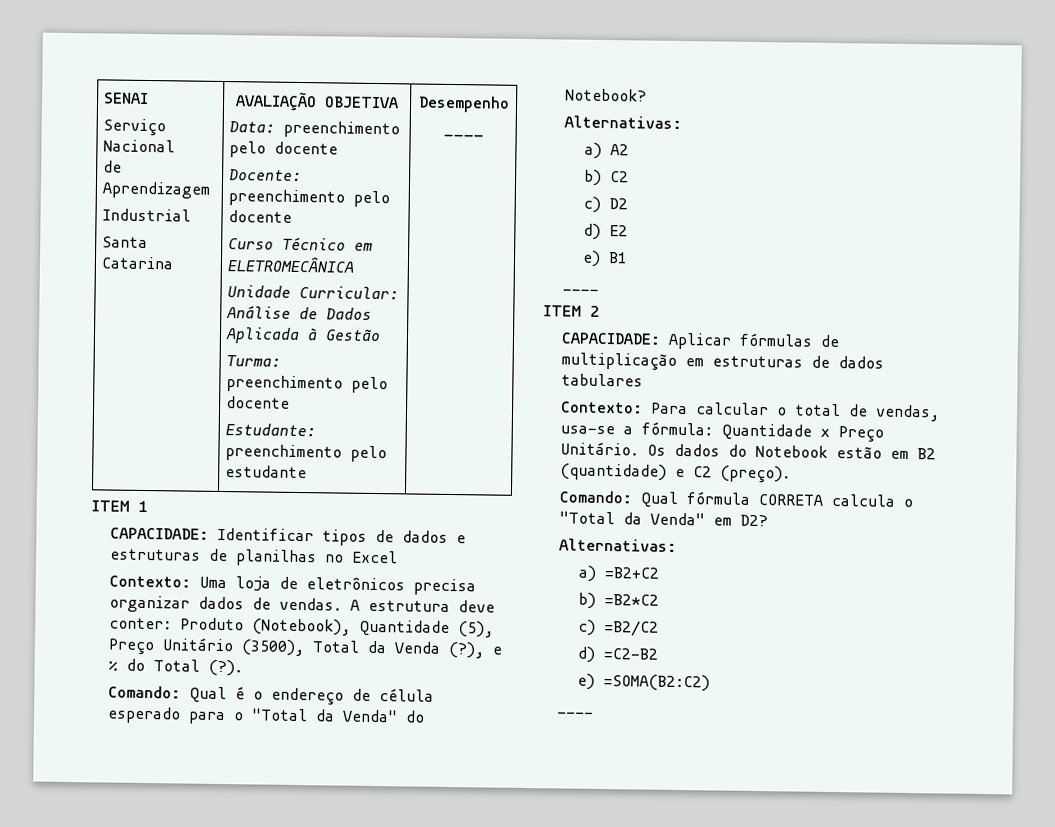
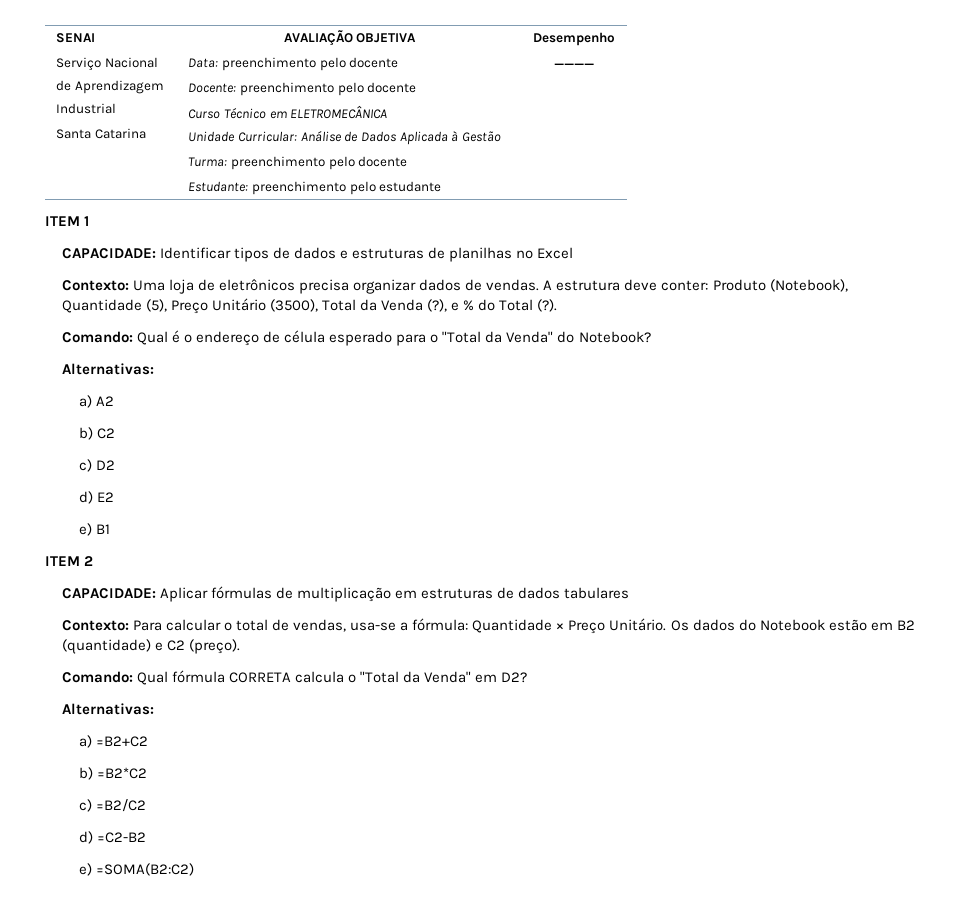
[562,288,600,292] // ____ -> (110, 529) none
[557,711,595,715] // ____ -> (194, 869) none

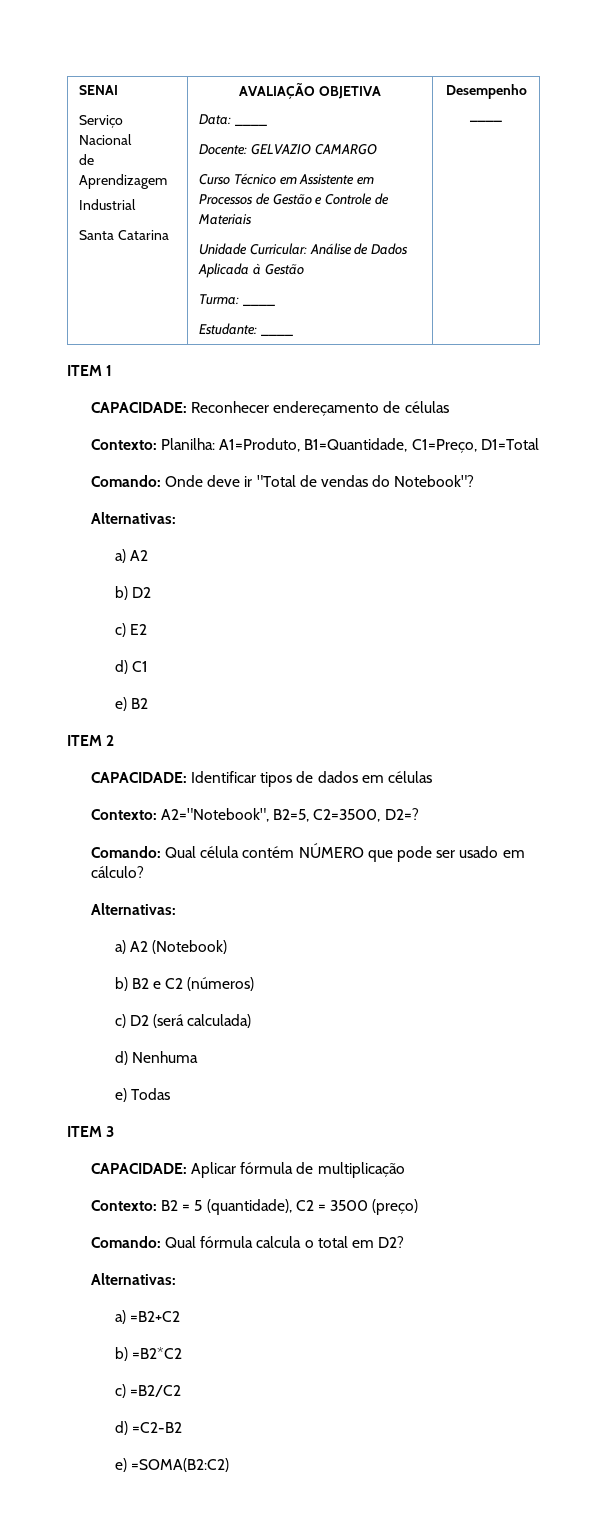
[221,57,399,71] [188,82,417,96] [188,105,388,119] preenchimento pelo docente // Docente: preenchimento pelo docente // Curso Técnico em ELETROMECÂNICA -> [234,124,267,126] [199,144,377,155] [199,173,375,185] [199,193,389,205] [198,214,253,225] ____ // Docente: GELVAZIO CAMARGO // Curso Técnico em Assistente em Processos de Gestão e Controle de Materiais
[230,156,408,170] [188,181,442,195] preenchimento pelo docente // Estudante: preenchimento pelo estudante -> [242,304,275,306] [199,323,293,336] ____ // Estudante: ____
[159,247,574,262] [61,279,848,294] [61,298,558,314] [61,330,651,346] Identificar tipos de dados e estruturas de planilhas no Excel // Contexto: Uma loja de eletrônicos precisa organizar dados de vendas. A estrutura deve conter: Produto (Notebook), Quantidade (5), Preço Unitário (3500), Total da Venda (?), e % do Total (?). // Comando: Qual é o endereço de célula esperado para o "Total da Venda" do Notebook? -> [191,401,449,416] [90,438,539,453] [90,475,475,487] Reconhecer endereçamento de células // Contexto: Planilha: A1=Produto, B1=Quantidade, C1=Preço, D1=Total // Comando: Onde deve ir "Total de vendas do Notebook"?
[96,428,115,439] [78,459,115,472] [78,491,114,504] [78,523,110,536] C2 // c) D2 // d) E2 // e) B1 -> [131,587,151,598] [114,623,147,637] [114,660,148,674] [114,697,148,711] D2 // c) E2 // d) C1 // e) B2
(94, 561) none -> [90,771,432,787] [90,808,419,822] [90,843,525,862] [90,866,144,878] [90,903,176,915] [114,940,228,954] [114,977,255,991] [114,1014,252,1028] [114,1051,198,1065] [114,1088,170,1102] [67,1126,115,1137] // CAPACIDADE: Identificar tipos de dados em células // Contexto: A2="Notebook", B2=5, C2=3500, D2=? // Comando: Qual célula contém NÚMERO que pode ser usado em cálculo? // Alternativas: // a) A2 (Notebook) // b) B2 e C2 (números) // c) D2 (será calculada) // d) Nenhuma // e) Todas // ITEM 3
[210,586,272,599] fórmulas -> [240,1162,294,1174] fórmula
[395,587,630,599] [61,618,915,634] [61,639,240,654] em estruturas de dados tabulares // Contexto: Para calcular o total de vendas, usa-se a fórmula: Quantidade × Preço Unitário. Os dados do Notebook estão em B2 (quantidade) e C2 (preço). -> [90,1199,419,1215] // Contexto: B2 = 5 (quantidade), C2 = 3500 (preço)
[228,672,291,683] CORRETA -> (254, 1242) none
[360,671,472,683] "Total da Venda" -> [317,1236,348,1248] total

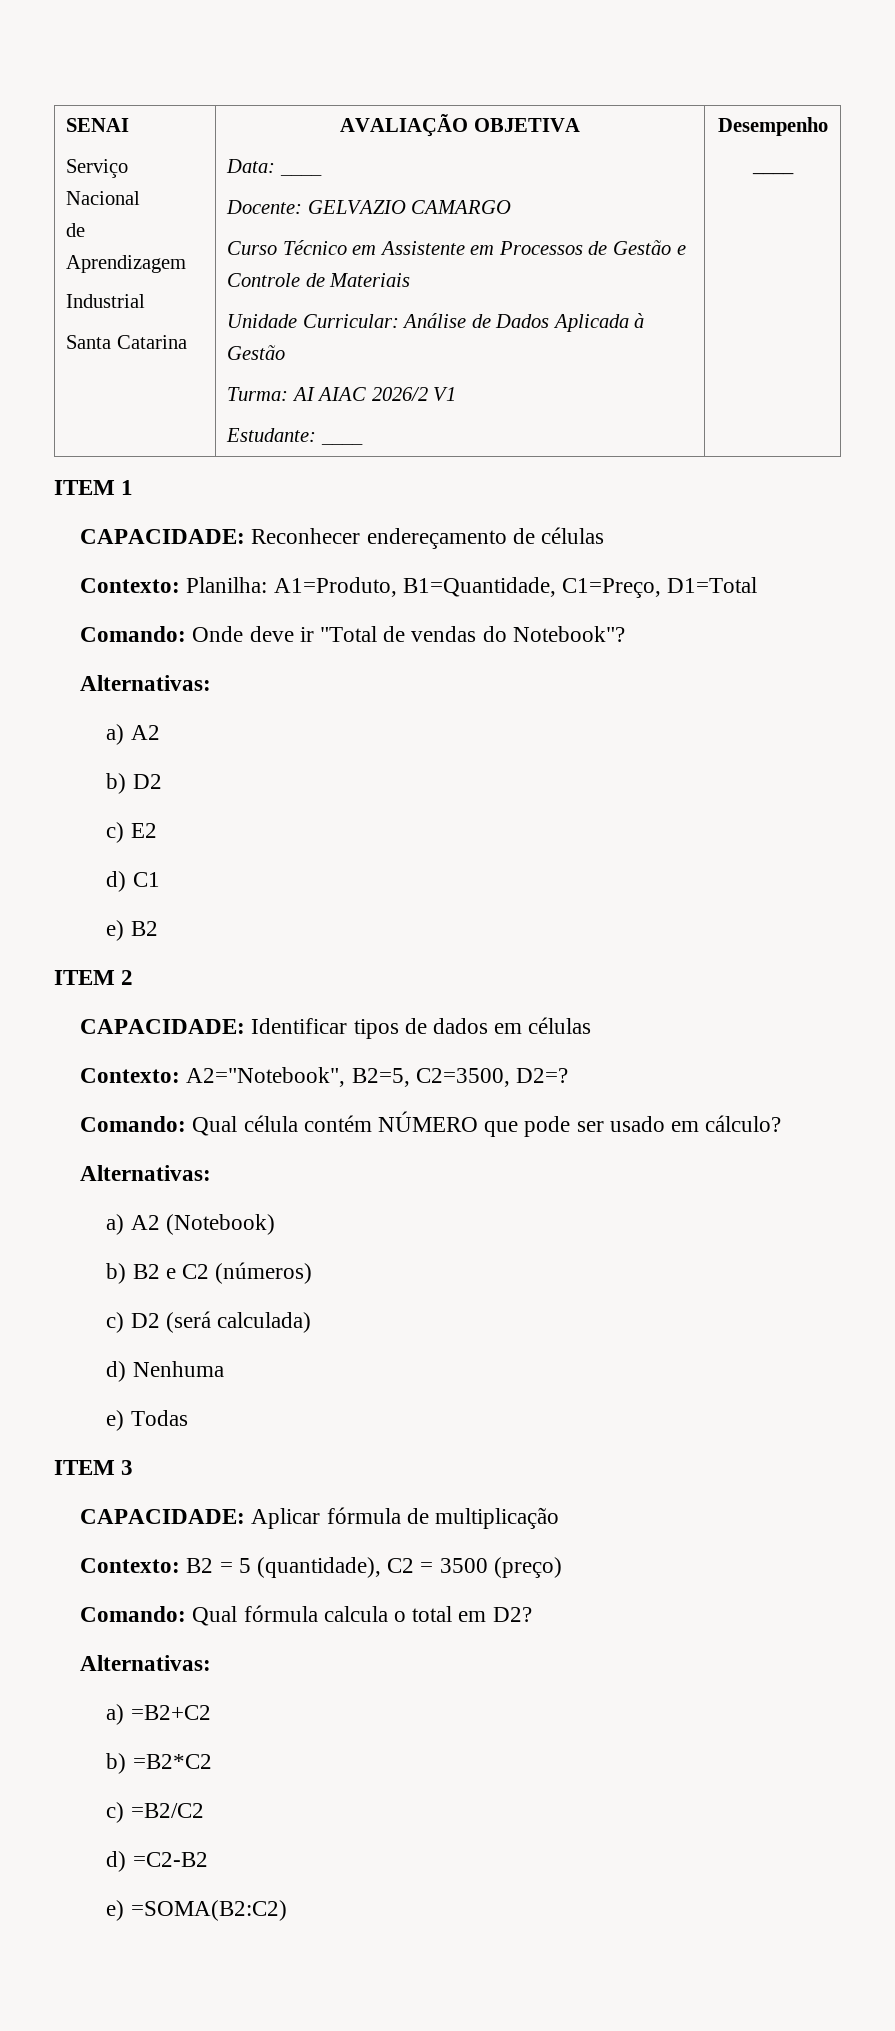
[242,304,275,306] ____ -> [291,387,457,401] AI AIAC 2026/2 V1

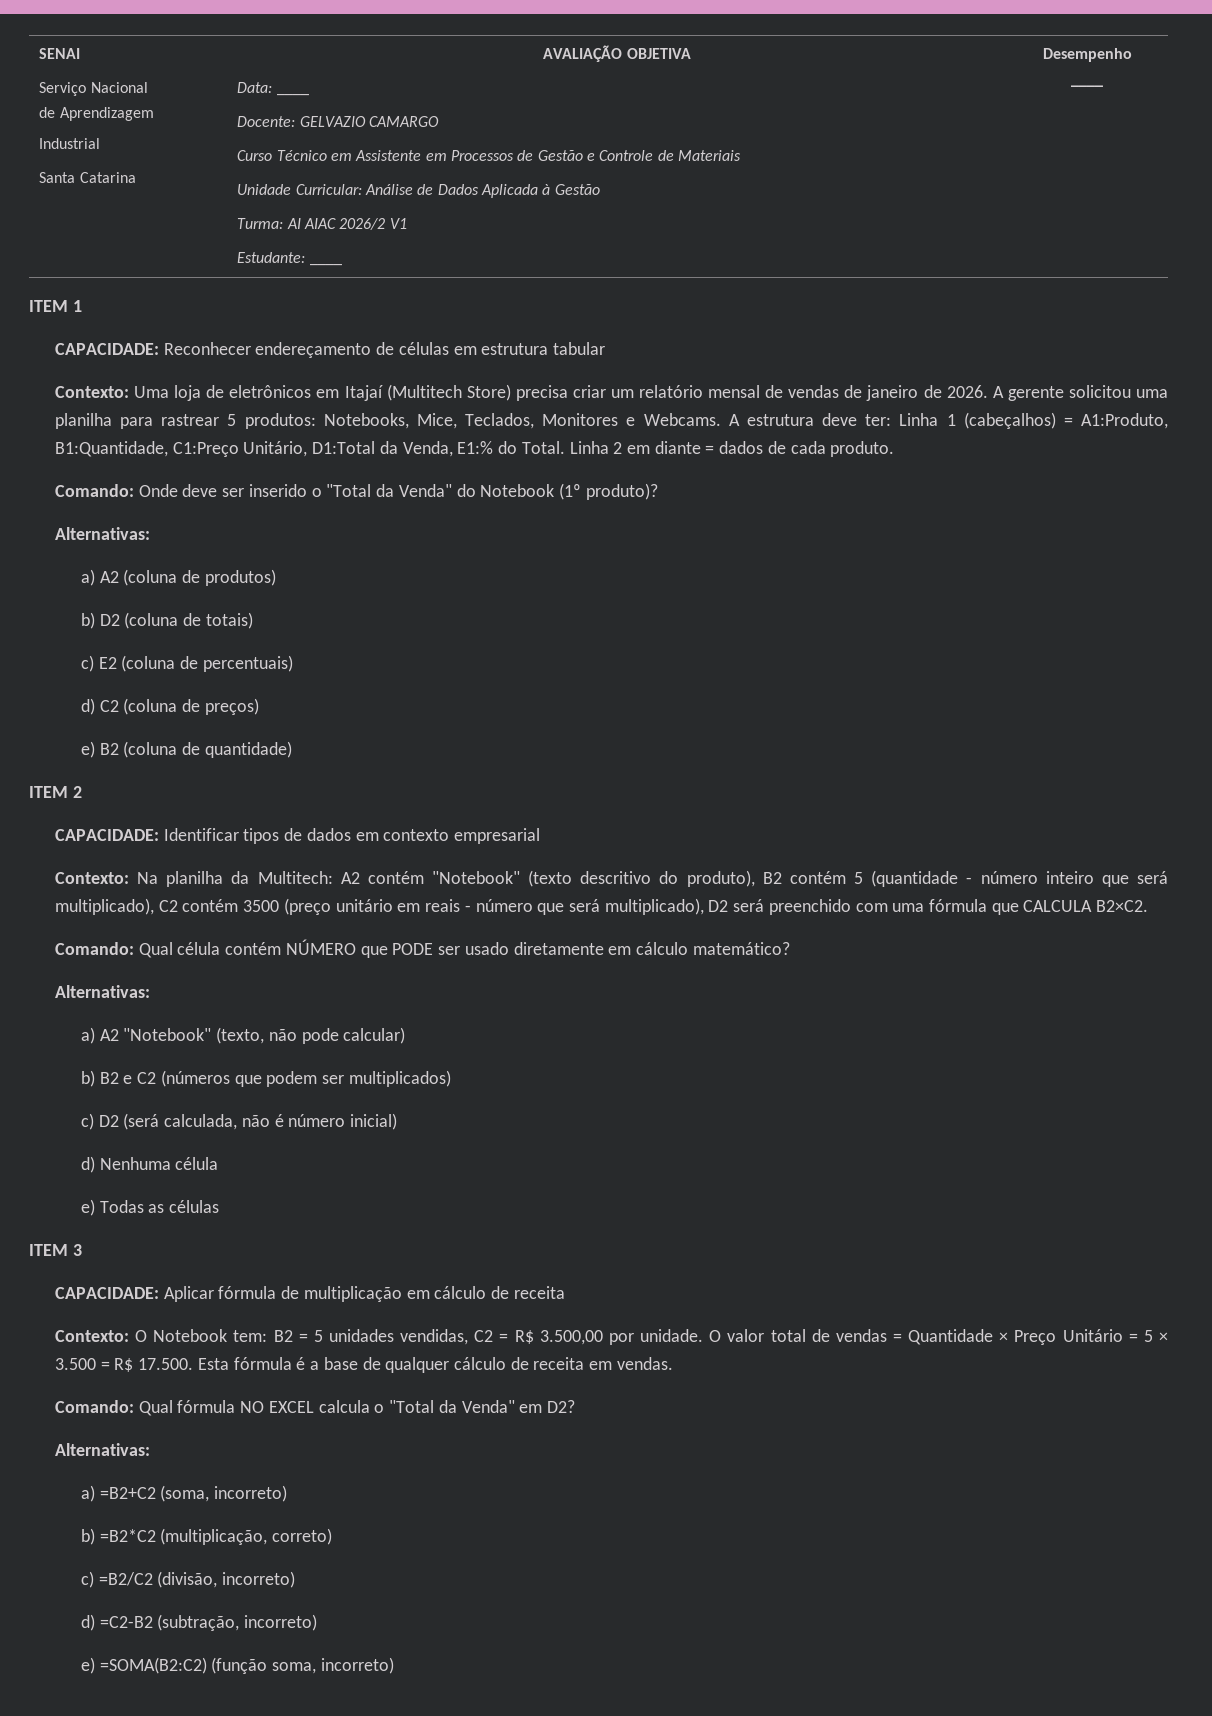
[80,577,758,598] [80,626,625,642] [80,675,212,691] [106,724,160,745] // Contexto: Planilha: A1=Produto, B1=Quantidade, C1=Preço, D1=Total // Comando: Onde deve ir "Total de vendas do Notebook"? // Alternativas: // a) A2 -> [453,342,606,355] [54,384,1169,401] [54,412,1169,429] [54,441,895,457] [54,483,658,500] [54,527,150,540] [80,569,276,586] em estrutura tabular // Contexto: Uma loja de eletrônicos em Itajaí (Multitech Store) precisa criar um relatório mensal de vendas de janeiro de 2026. A gerente solicitou uma planilha para rastrear 5 produtos: Notebooks, Mice, Teclados, Monitores e Webcams. A estrutura deve ter: Linha 1 (cabeçalhos) = A1:Produto, B1:Quantidade, C1:Preço Unitário, D1:Total da Venda, E1:% do Total. Linha 2 em diante = dados de cada produto. // Comando: Onde deve ser inserido o "Total da Venda" do Notebook (1º produto)? // Alternativas: // a) A2 (coluna de produtos)
(162, 781) none -> [124,612,253,629] (coluna de totais)
[106,871,160,892] // d) C1 -> [121,655,293,672] [80,698,259,715] (coluna de percentuais) // d) C2 (coluna de preços)
(158, 928) none -> [123,741,292,758] (coluna de quantidade)
[528,1017,592,1034] [80,1067,569,1087] células // Contexto: A2="Notebook", B2=5, C2=3500, D2=? -> [383,828,541,844] [54,870,1168,887] [54,898,1149,915] contexto empresarial // Contexto: Na planilha da Multitech: A2 contém "Notebook" (texto descritivo do produto), B2 contém 5 (quantidade - número inteiro que será multiplicado), C2 contém 3500 (preço unitário em reais - número que será multiplicado), D2 será preenchido com uma fórmula que CALCULA B2×C2.
[524,1116,571,1137] pode -> [392,943,434,955] PODE
[671,1115,782,1132] [80,1165,212,1181] [106,1214,275,1235] em cálculo? // Alternativas: // a) A2 (Notebook) -> [513,942,790,955] [54,985,150,998] [80,1027,406,1044] diretamente em cálculo matemático? // Alternativas: // a) A2 "Notebook" (texto, não pode calcular)
[215,1262,313,1284] [106,1311,312,1333] (números) // c) D2 (será calculada) -> [160,1070,451,1087] [80,1113,398,1130] (números que podem ser multiplicados) // c) D2 (será calculada, não é número inicial)
(224, 1369) none -> [175,1157,219,1170] célula
(188, 1418) none -> [148,1200,220,1213] as células
[80,1557,562,1578] [80,1605,453,1626] // Contexto: B2 = 5 (quantidade), C2 = 3500 (preço) // Comando: Qual fórmula calcula o total -> [406,1286,565,1299] [54,1329,1168,1345] [54,1357,673,1373] [54,1400,515,1416] em cálculo de receita // Contexto: O Notebook tem: B2 = 5 unidades vendidas, C2 = R$ 3.500,00 por unidade. O valor total de vendas = Quantidade × Preço Unitário = 5 × 3.500 = R$ 17.500. Esta fórmula é a base de qualquer cálculo de receita em vendas. // Comando: Qual fórmula NO EXCEL calcula o "Total da Venda"
(211, 1712) none -> [160,1485,288,1502] (soma, incorreto)
(212, 1761) none -> [160,1528,333,1545] (multiplicação, correto)
(204, 1810) none -> [157,1571,296,1588] (divisão, incorreto)
(208, 1859) none -> [157,1614,318,1631] (subtração, incorreto)
(287, 1910) none -> [211,1657,394,1674] (função soma, incorreto)

